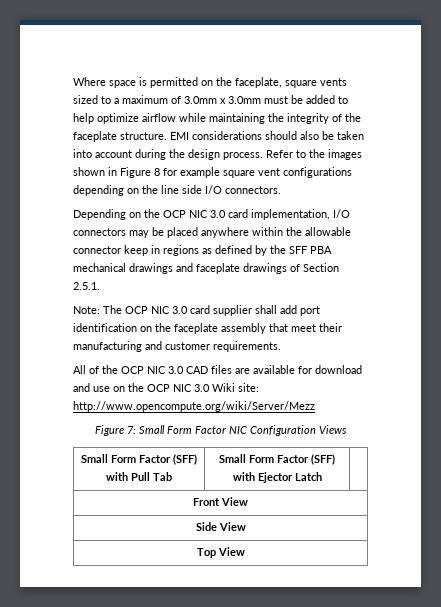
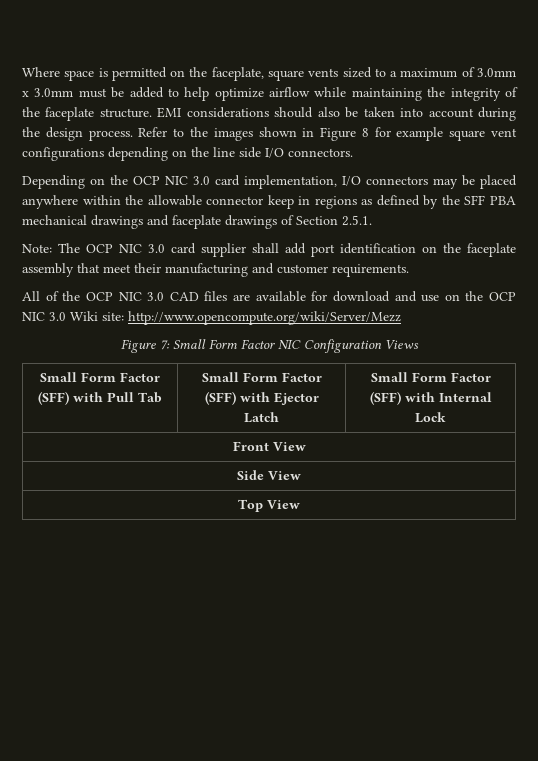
(322, 476) none -> [370,372,491,382] [369,391,492,405] [415,412,446,423] Small Form Factor (SFF) with Internal Lock

